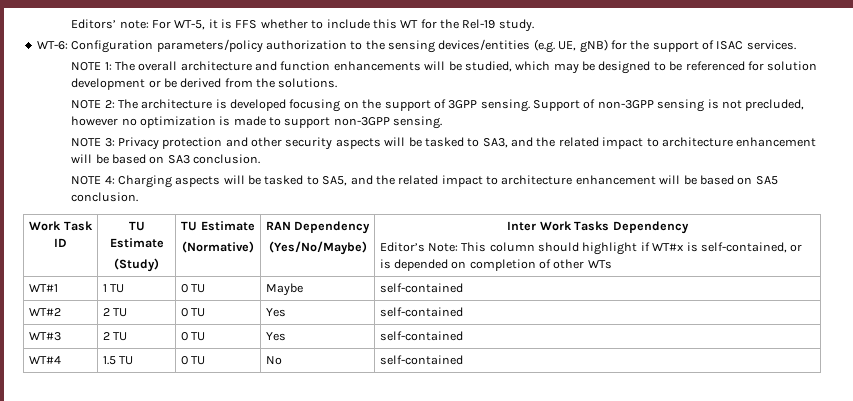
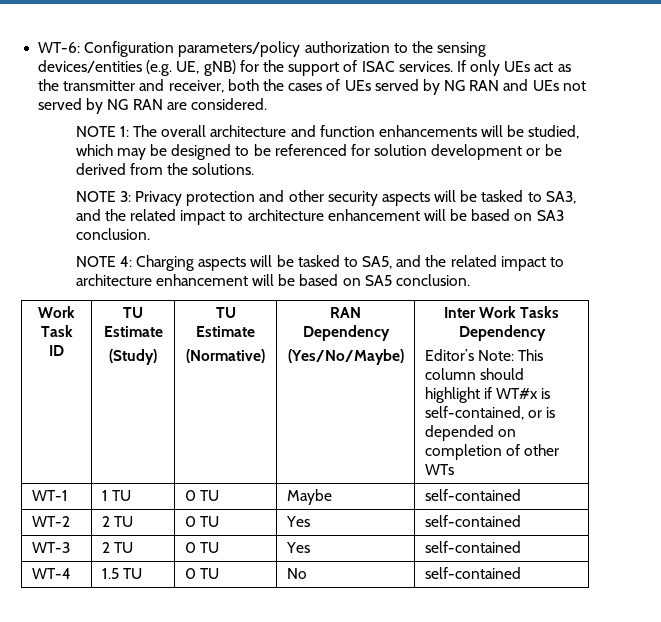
[71,19,534,32] Editors’ note: For WT-5, it is FFS whether to include this WT for the Rel-19 study. // -> (38, 47) none
(796, 45) none -> [456,60,571,76] [38,79,586,95] [38,98,267,114] If only UEs act as the transmitter and receiver, both the cases of UEs served by NG RAN and UEs not served by NG RAN are considered.
[71,99,805,112] [71,116,443,129] // NOTE 2: The architecture is developed focusing on the support of 3GPP sensing. Support of non-3GPP sensing is not precluded, however no optimization is made to support non-3GPP sensing. -> (255, 169) none
[28,284,58,292] WT#1 -> [31,490,68,501] WT-1
[28,308,61,316] [102,308,127,317] [180,308,205,317] [265,308,286,317] [379,307,463,317] [28,332,61,341] [102,332,127,341] [180,332,205,341] [265,332,286,341] [379,331,463,341] [28,356,61,364] WT#2 | 2 TU | 0 TU | Yes | self-contained // WT#3 | 2 TU | 0 TU | Yes | self-contained // WT#4 -> [31,516,70,527] [101,516,134,527] [184,516,220,527] [285,516,310,527] [424,515,521,527] [31,542,70,553] [101,542,134,553] [184,542,220,553] [285,542,310,553] [424,541,521,553] [31,568,71,579] WT-2 | 2 TU | 0 TU | Yes | self-contained // WT-3 | 2 TU | 0 TU | Yes | self-contained // WT-4

